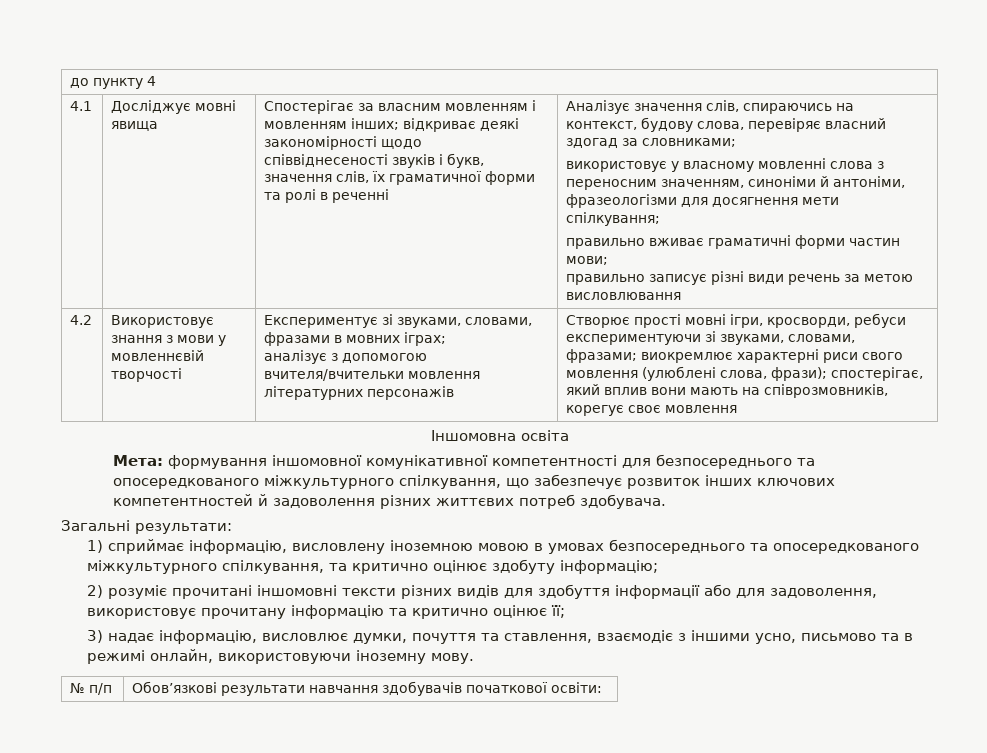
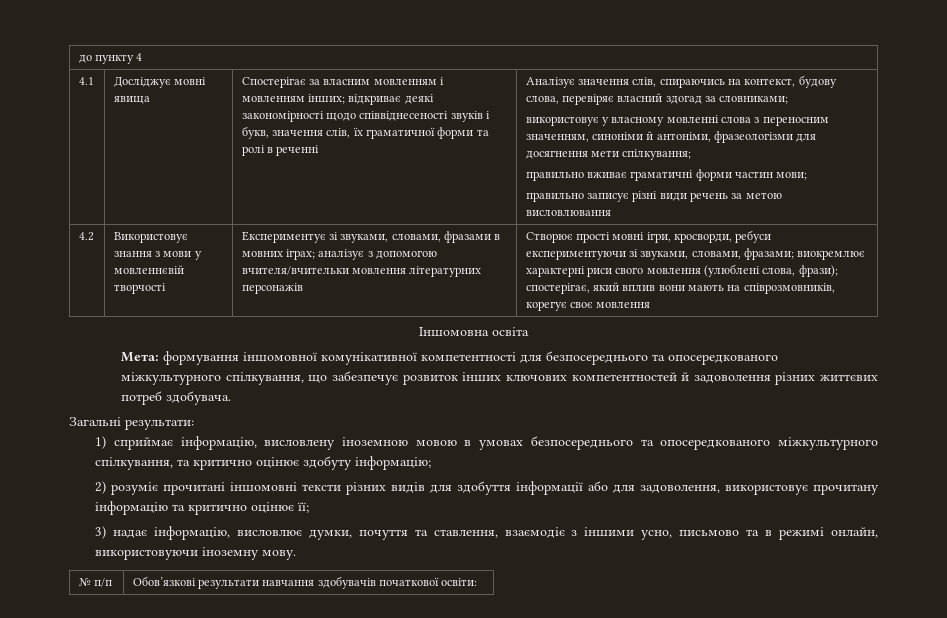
(447, 339) // -> (315, 254) none

